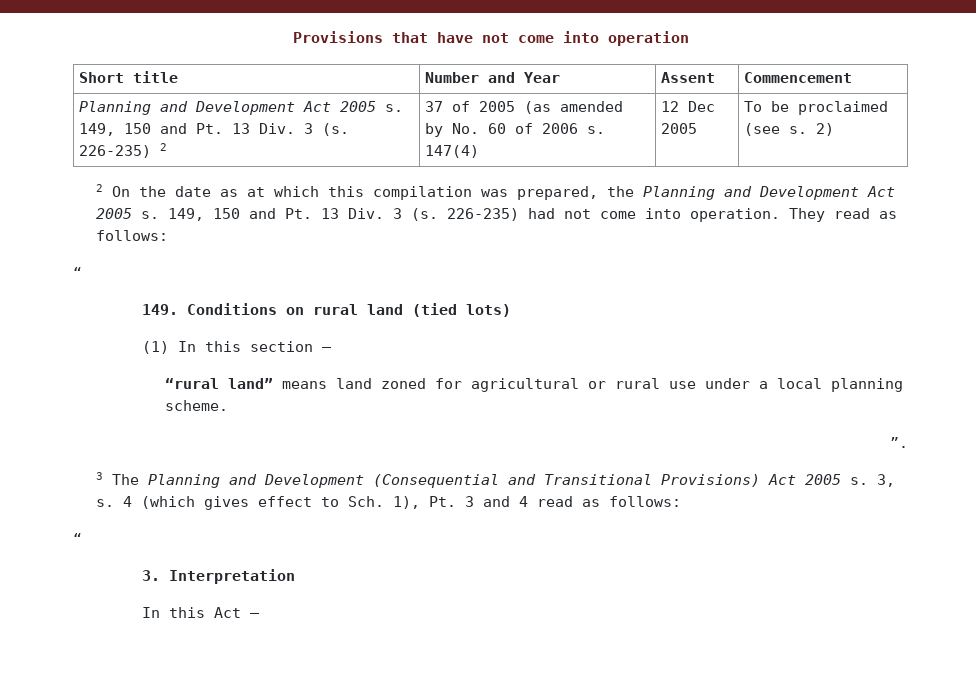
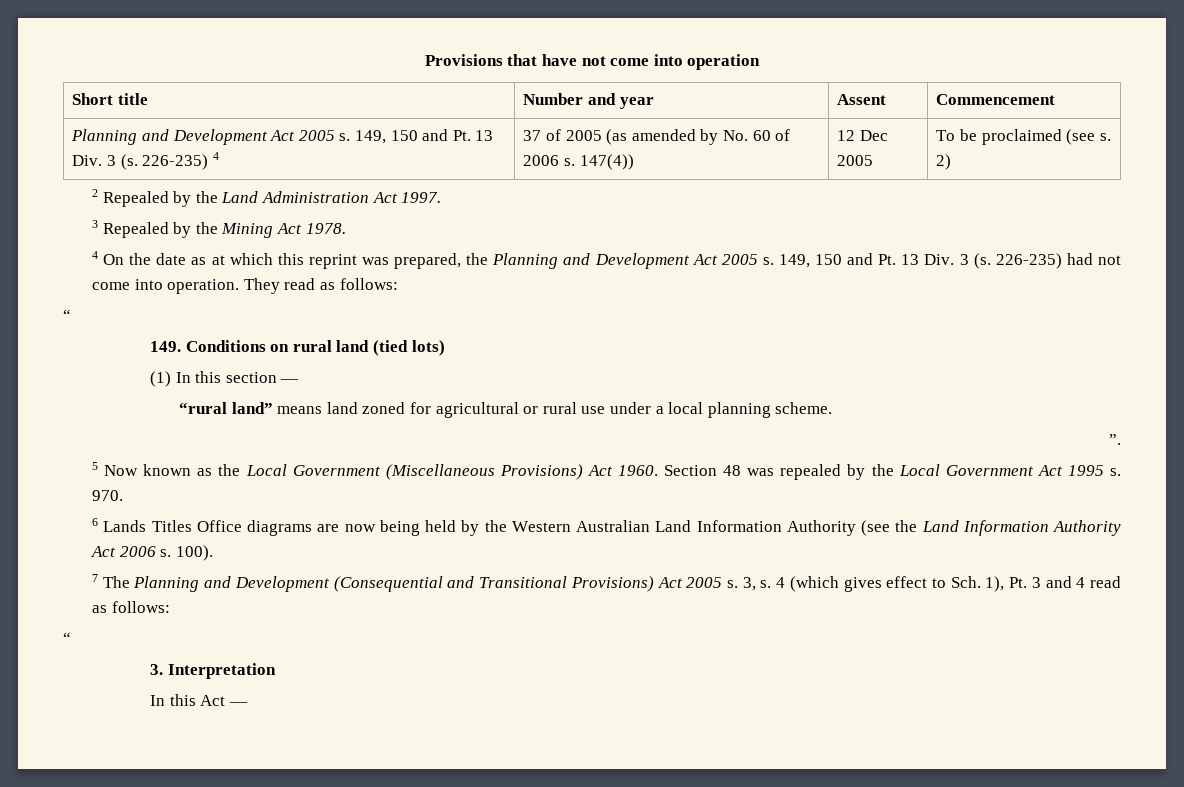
[524,72,561,83] Year -> [619,97,654,109] year
[160,143,168,151] 2 -> [212,152,219,160] 4
[425,145,480,158] 147(4) -> [579,154,634,170] 147(4))
(104, 188) none -> [102,191,442,207] [92,220,346,238] [92,251,99,259] Repealed by the Land Administration Act 1997. // 3 Repealed by the Mining Act 1978. // 4
[373,186,473,200] compilation -> [308,254,357,269] reprint
[96,472,104,480] 3 -> [92,462,1121,480] [92,490,124,501] [92,518,1121,536] [91,545,213,561] [92,574,99,582] 5 Now known as the Local Government (Miscellaneous Provisions) Act 1960. Section 48 was repealed by the Local Government Act 1995 s. 970. // 6 Lands Titles Office diagrams are now being held by the Western Australian Land Information Authority (see the Land Information Authority Act 2006 s. 100). // 7

